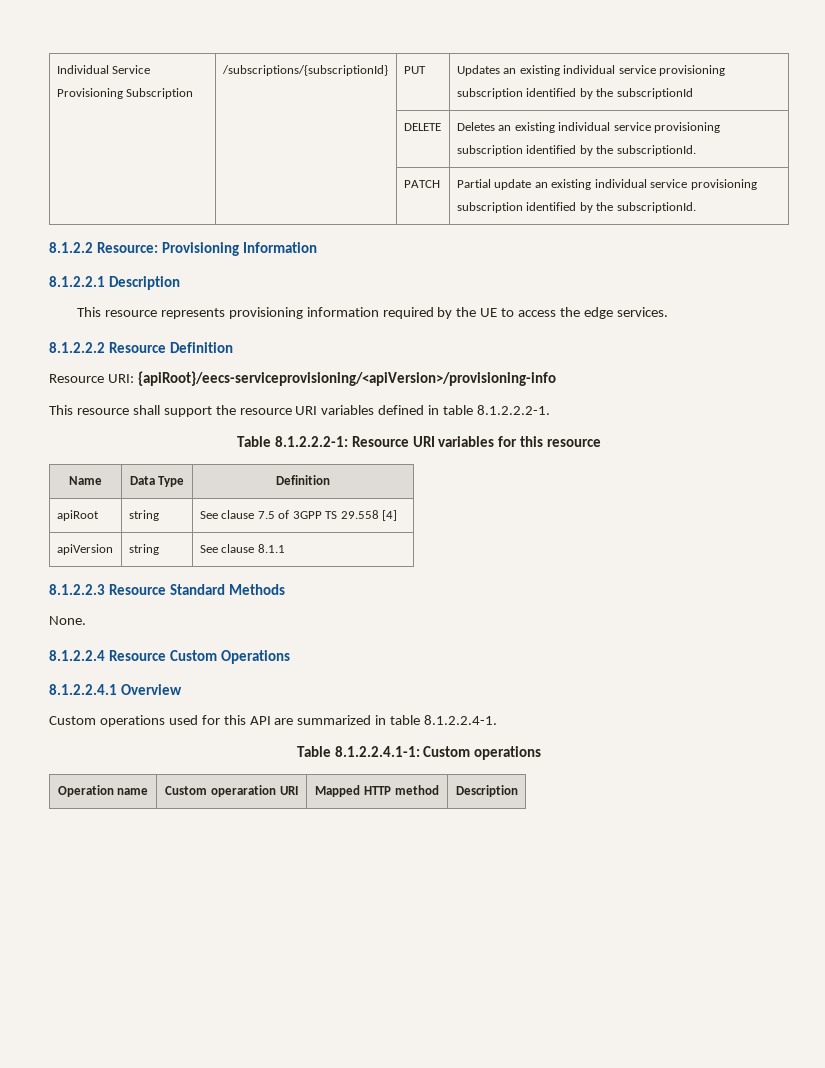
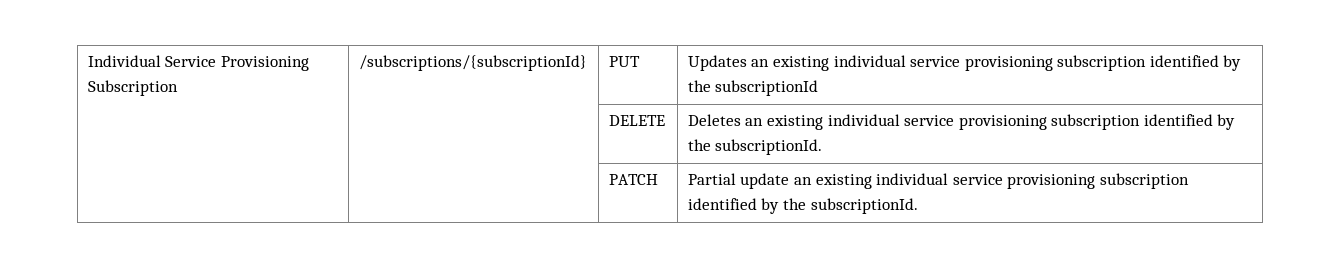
[49,242,317,256] [49,276,180,290] [76,307,668,319] [49,342,233,353] [49,371,556,386] [49,405,551,417] [236,436,602,447] [69,476,102,485] [129,476,185,487] [276,475,330,485] [56,510,99,521] [128,510,159,521] [199,510,398,521] [56,544,113,555] [128,544,159,555] [199,544,285,553] [49,584,285,595] [49,616,86,625] [49,650,290,664] [49,684,182,695] [49,715,498,727] [296,746,542,760] [57,785,149,797] [165,785,298,797] [315,785,439,797] [455,785,518,797] // 8.1.2.2 Resource: Provisioning Information // 8.1.2.2.1 Description // This resource represents provisioning information required by the UE to access the edge services. // 8.1.2.2.2 Resource Definition // Resource URI: {apiRoot}/eecs-serviceprovisioning/<apiVersion>/provisioning-info // This resource shall support the resource URI variables defined in table 8.1.2.2.2-1. // Table 8.1.2.2.2-1: Resource URI variables for this resource // Name | Data Type | Definition // apiRoot | string | See clause 7.5 of 3GPP TS 29.558 [4] // apiVersion | string | See clause 8.1.1 // 8.1.2.2.3 Resource Standard Methods // None. // 8.1.2.2.4 Resource Custom Operations // 8.1.2.2.4.1 Overview // Custom operations used for this API are summarized in table 8.1.2.2.4-1. // Table 8.1.2.2.4.1-1: Custom operations // Operation name | Custom operaration URI | Mapped HTTP method | Description -> (918, 206) none

